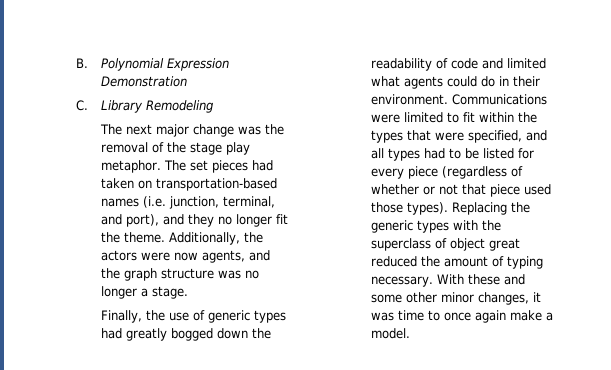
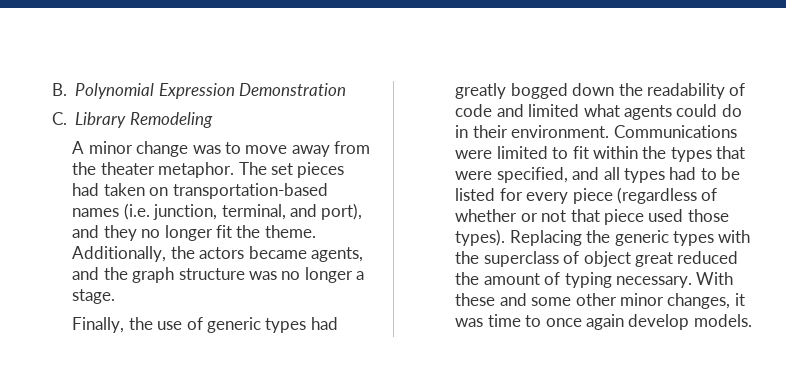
[99,124,284,137] [100,142,250,155] The next major change was the removal of the stage play -> [72,141,371,157] [72,162,155,175] A minor change was to move away from the theater
[140,252,198,261] were now -> [248,246,307,259] became
[509,310,553,321] [370,328,410,339] make a model. -> [628,314,752,330] develop models.

